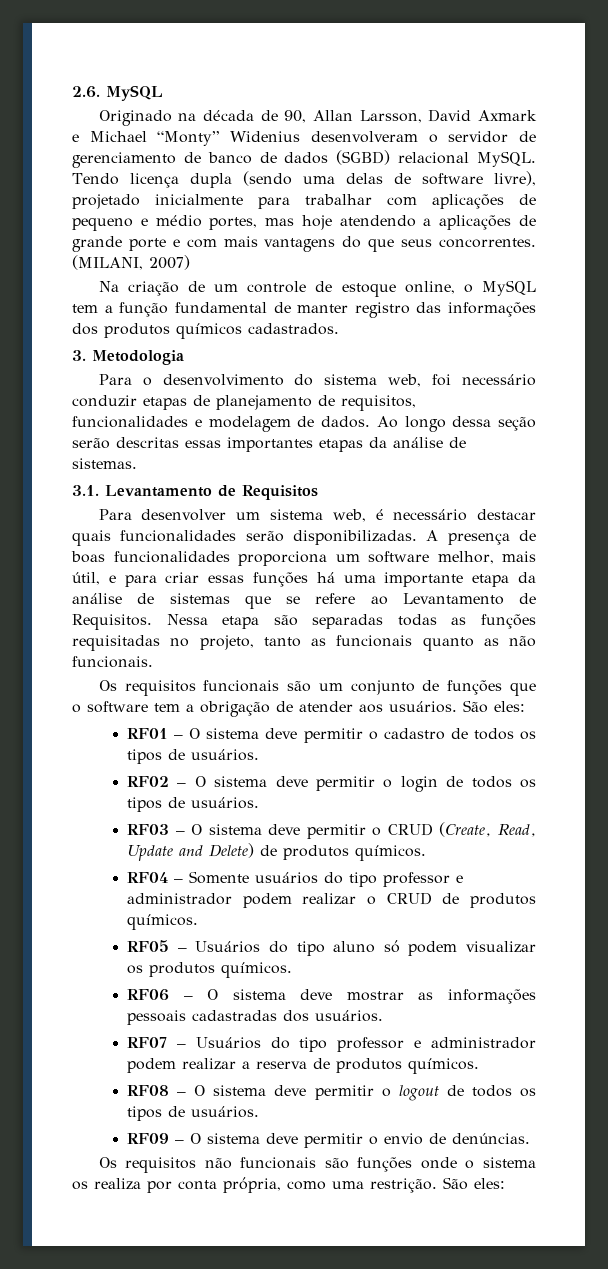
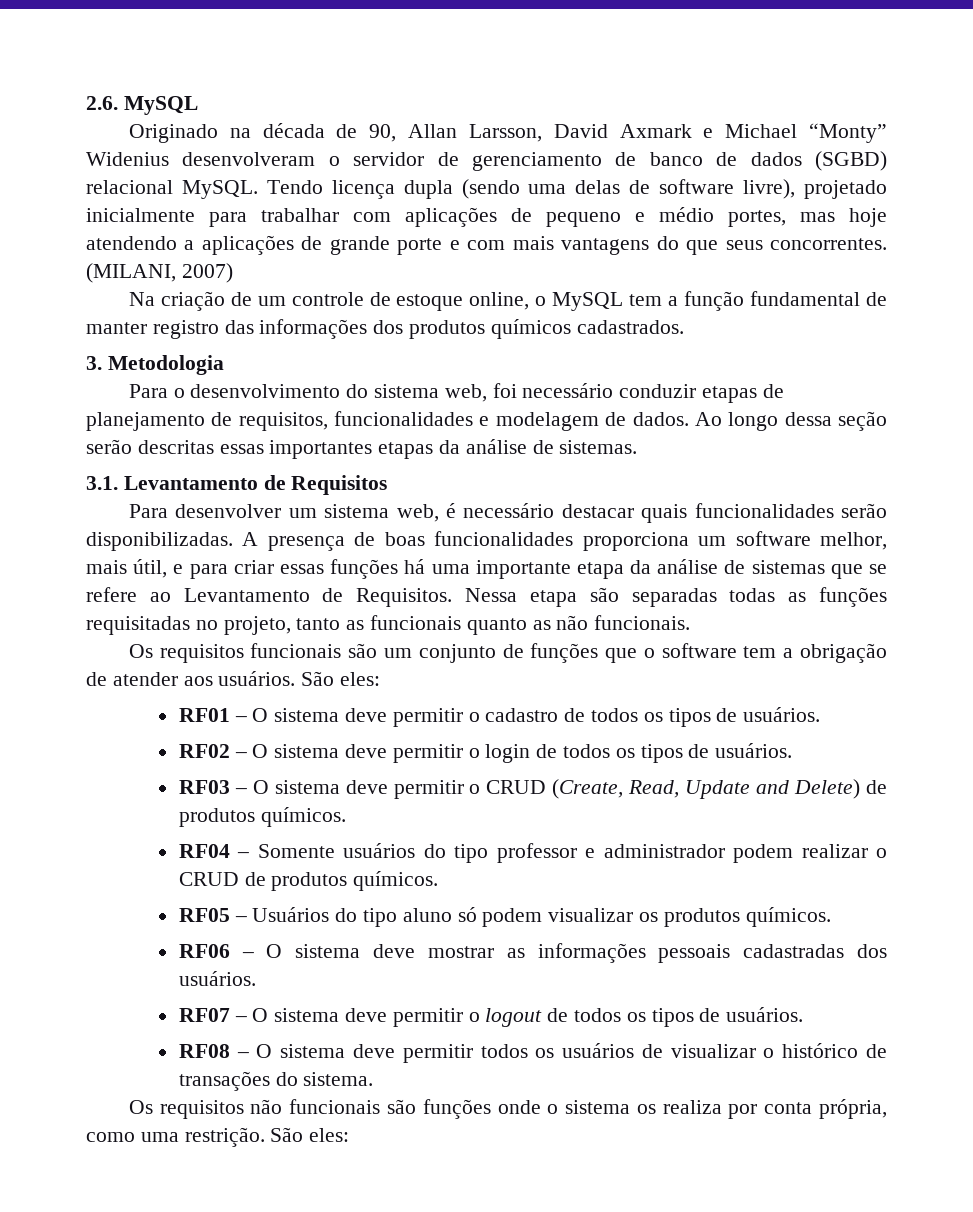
[195,1037,536,1052] [127,1058,480,1074] [127,1085,187,1096] Usuários do tipo professor e administrador podem realizar a reserva de produtos químicos. // RF08 – -> (247, 1019) none
[127,1133,531,1148] RF09 – O sistema deve permitir o envio de denúncias. -> [178,1043,887,1063] [178,1071,374,1091] RF08 – O sistema deve permitir todos os usuários de visualizar o histórico de transações do sistema.

